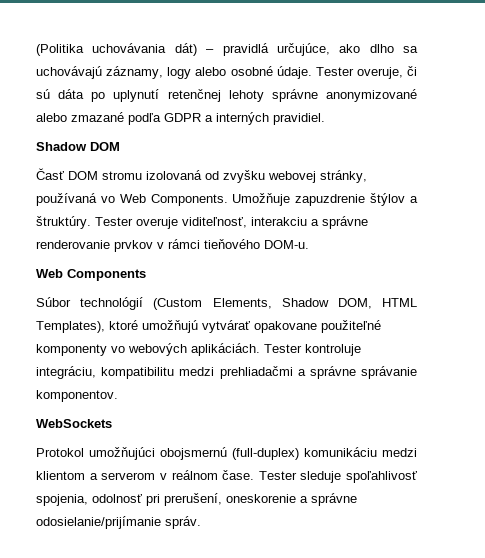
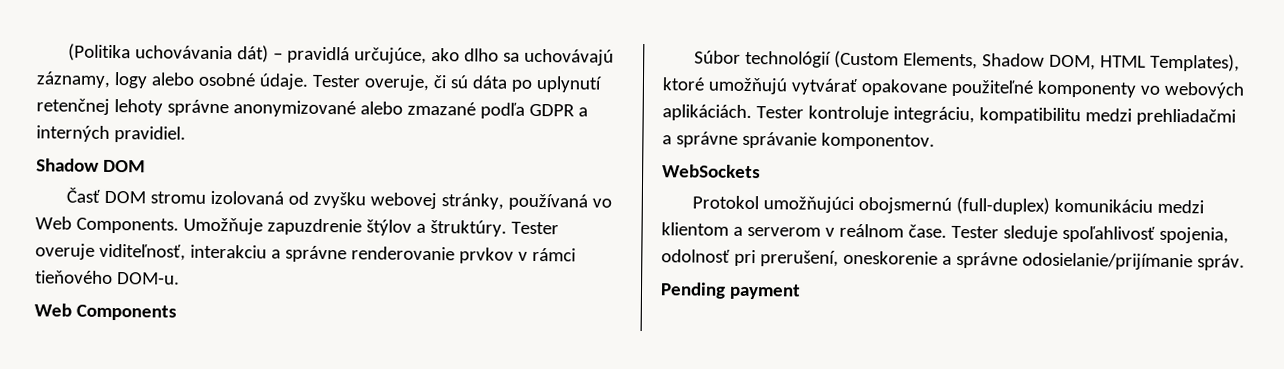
(201, 522) none -> [660,282,801,300] // Pending payment

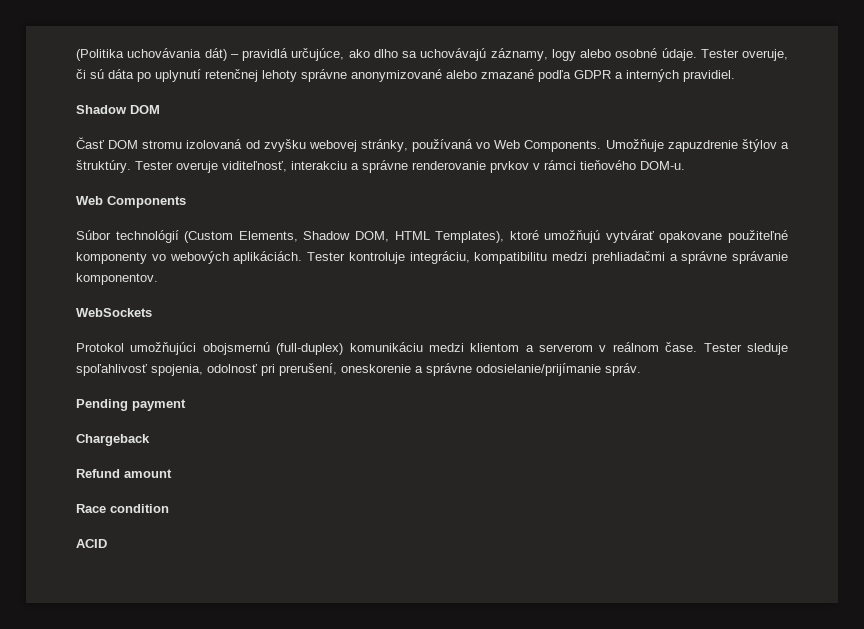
(801, 291) none -> [76,434,150,446] [76,469,172,478] [76,504,169,513] [76,539,107,548] // Chargeback // Refund amount // Race condition // ACID

